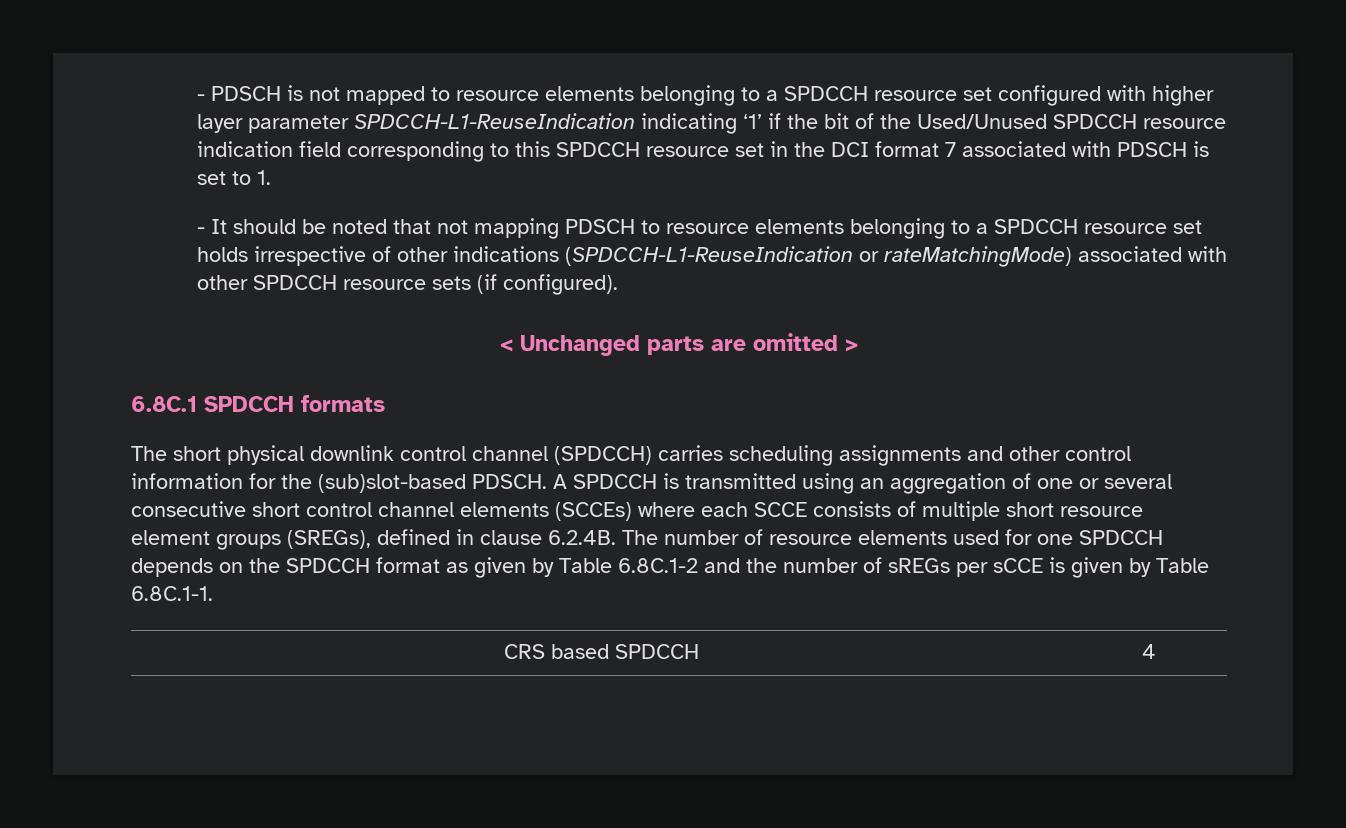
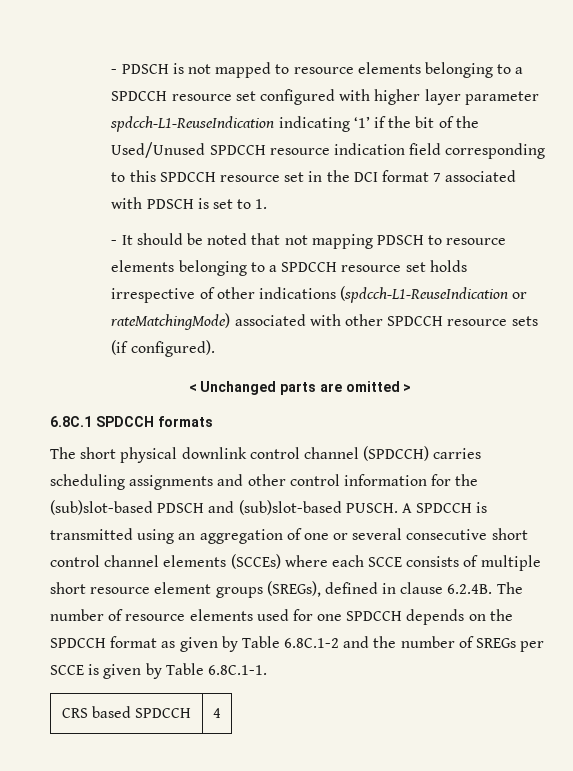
[353,113,635,129] SPDCCH-L1-ReuseIndication -> [110,116,275,132] spdcch-L1-ReuseIndication
[564,246,853,266] (SPDCCH-L1-ReuseIndication -> [340,286,509,303] (spdcch-L1-ReuseIndication
[472,474,547,489] PDSCH. -> [157,500,398,515] PDSCH and (sub)slot-based PUSCH.
[888,558,1043,577] sREGs per sCCE -> [476,638,545,652] [50,665,84,675] SREGs per SCCE

